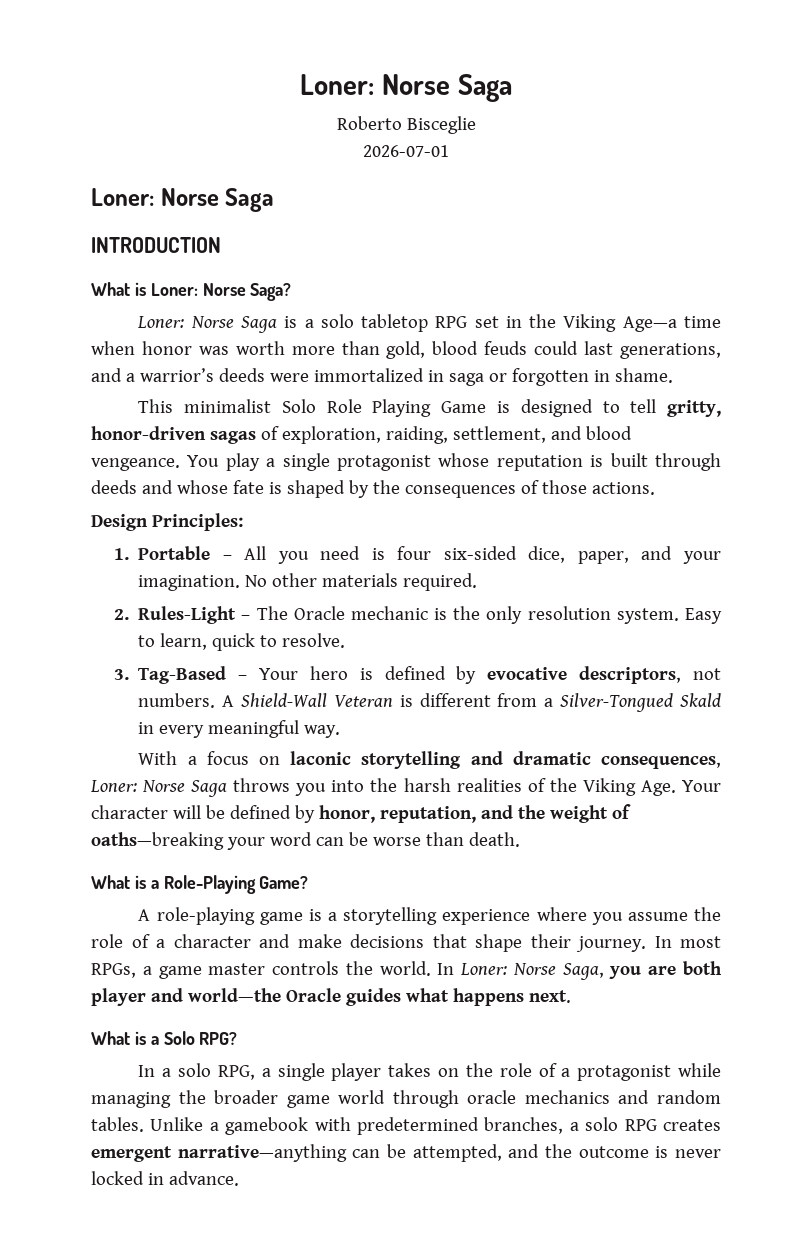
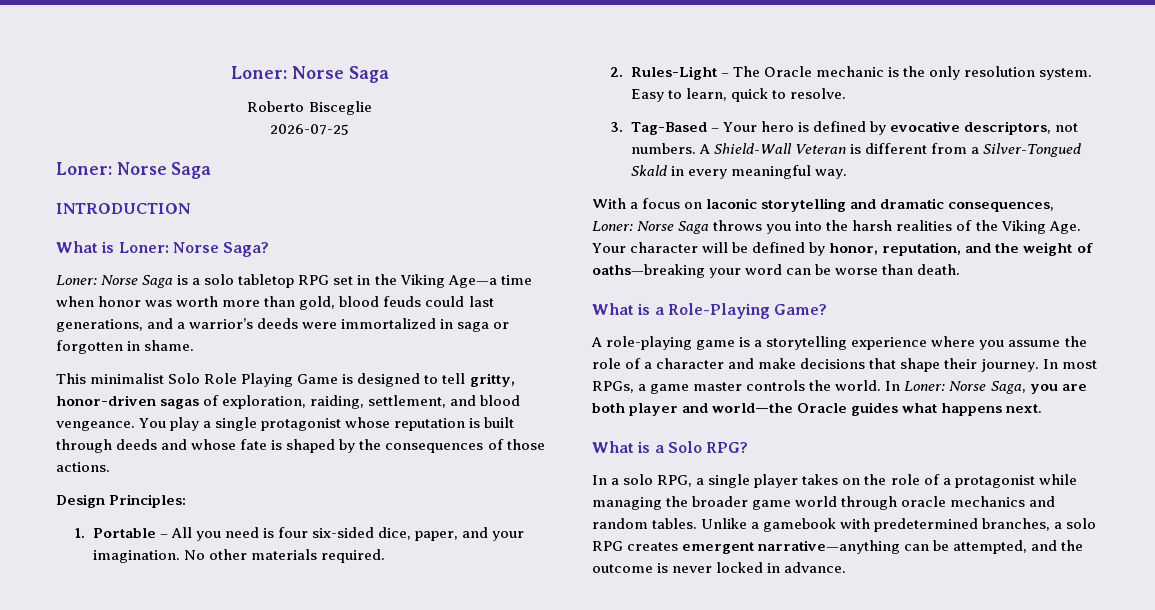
[363,145,449,157] 2026-07-01 -> [270,124,349,135] 2026-07-25

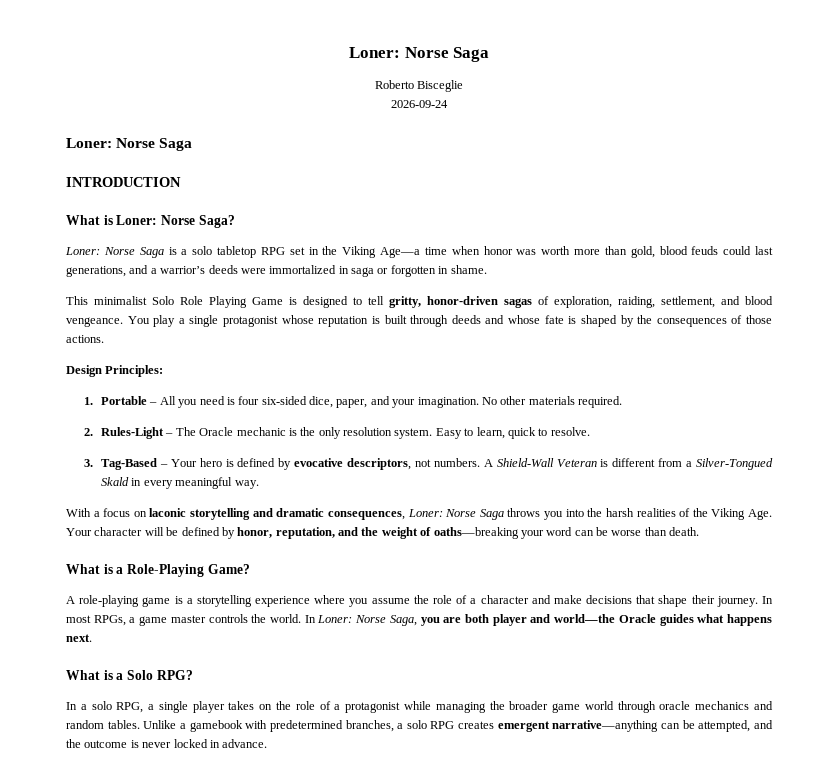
[270,124,349,135] 2026-07-25 -> [391,100,448,108] 2026-09-24

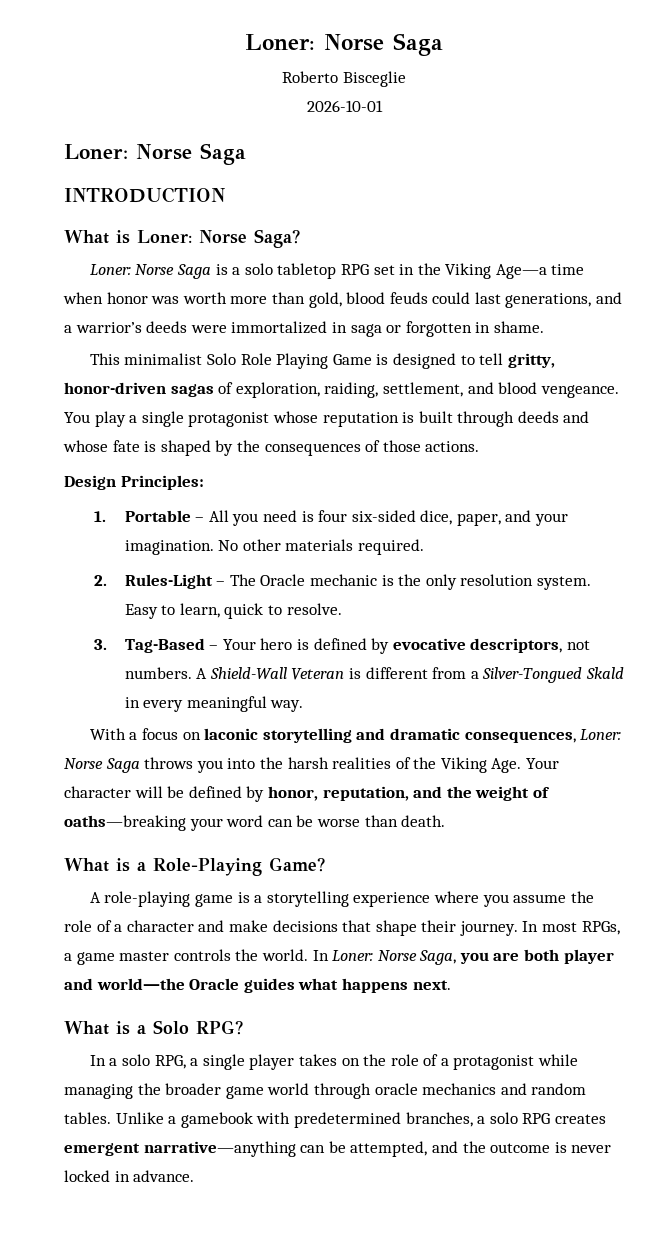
[391,100,448,108] 2026-09-24 -> [306,100,383,112] 2026-10-01

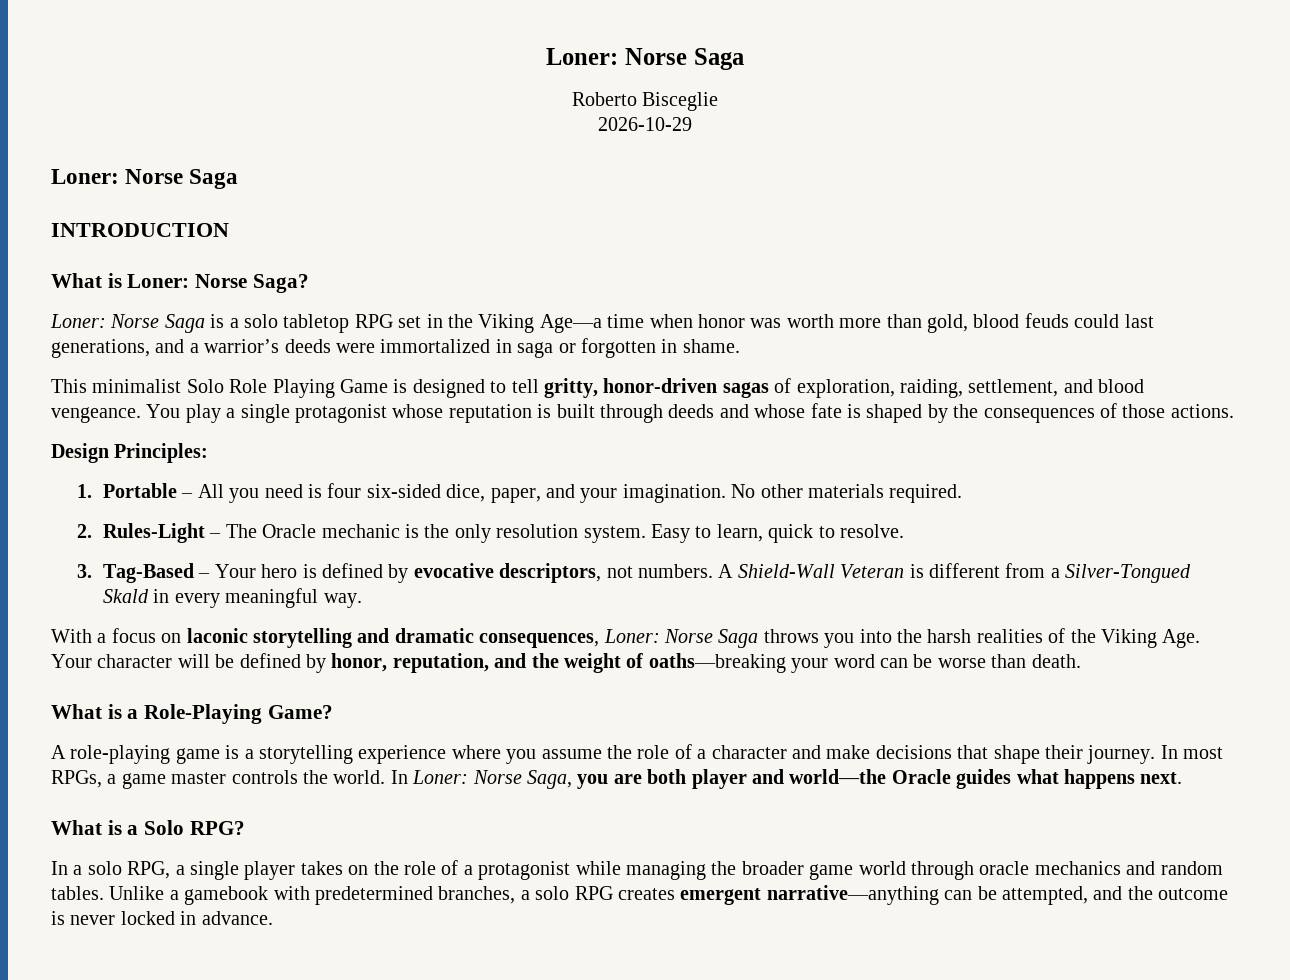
[306,100,383,112] 2026-10-01 -> [598,117,692,131] 2026-10-29

